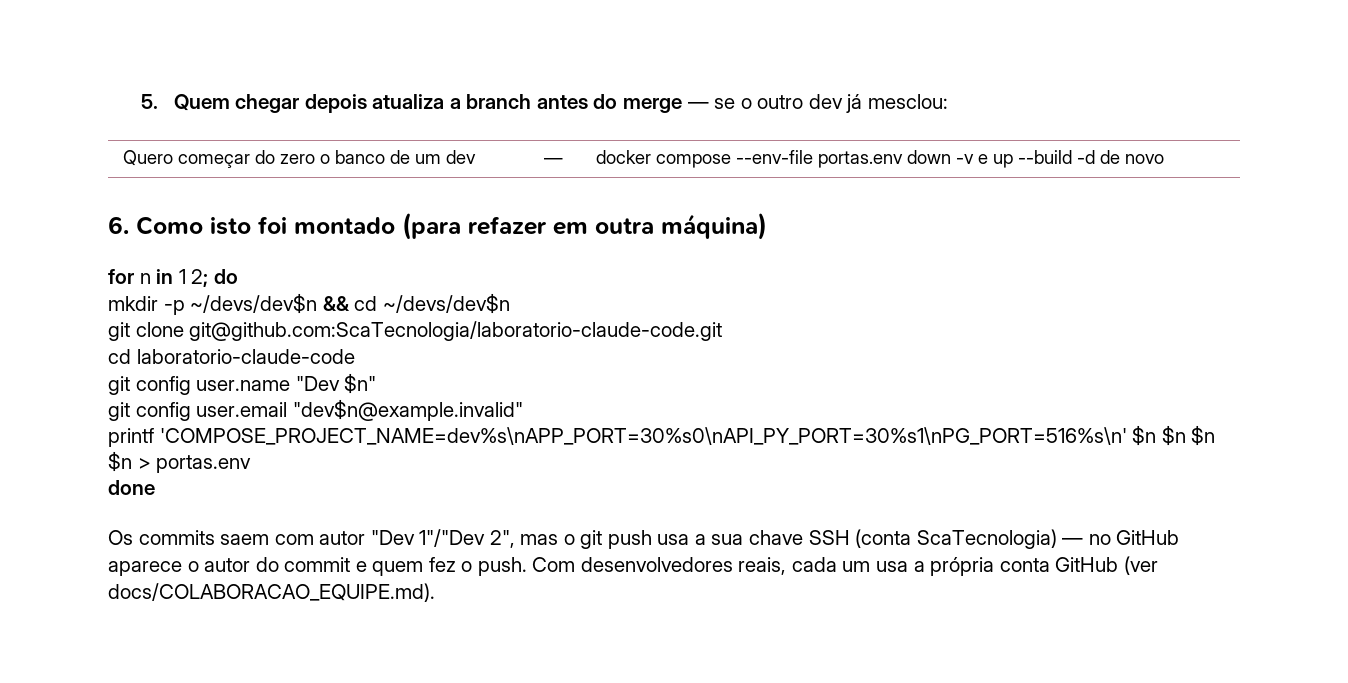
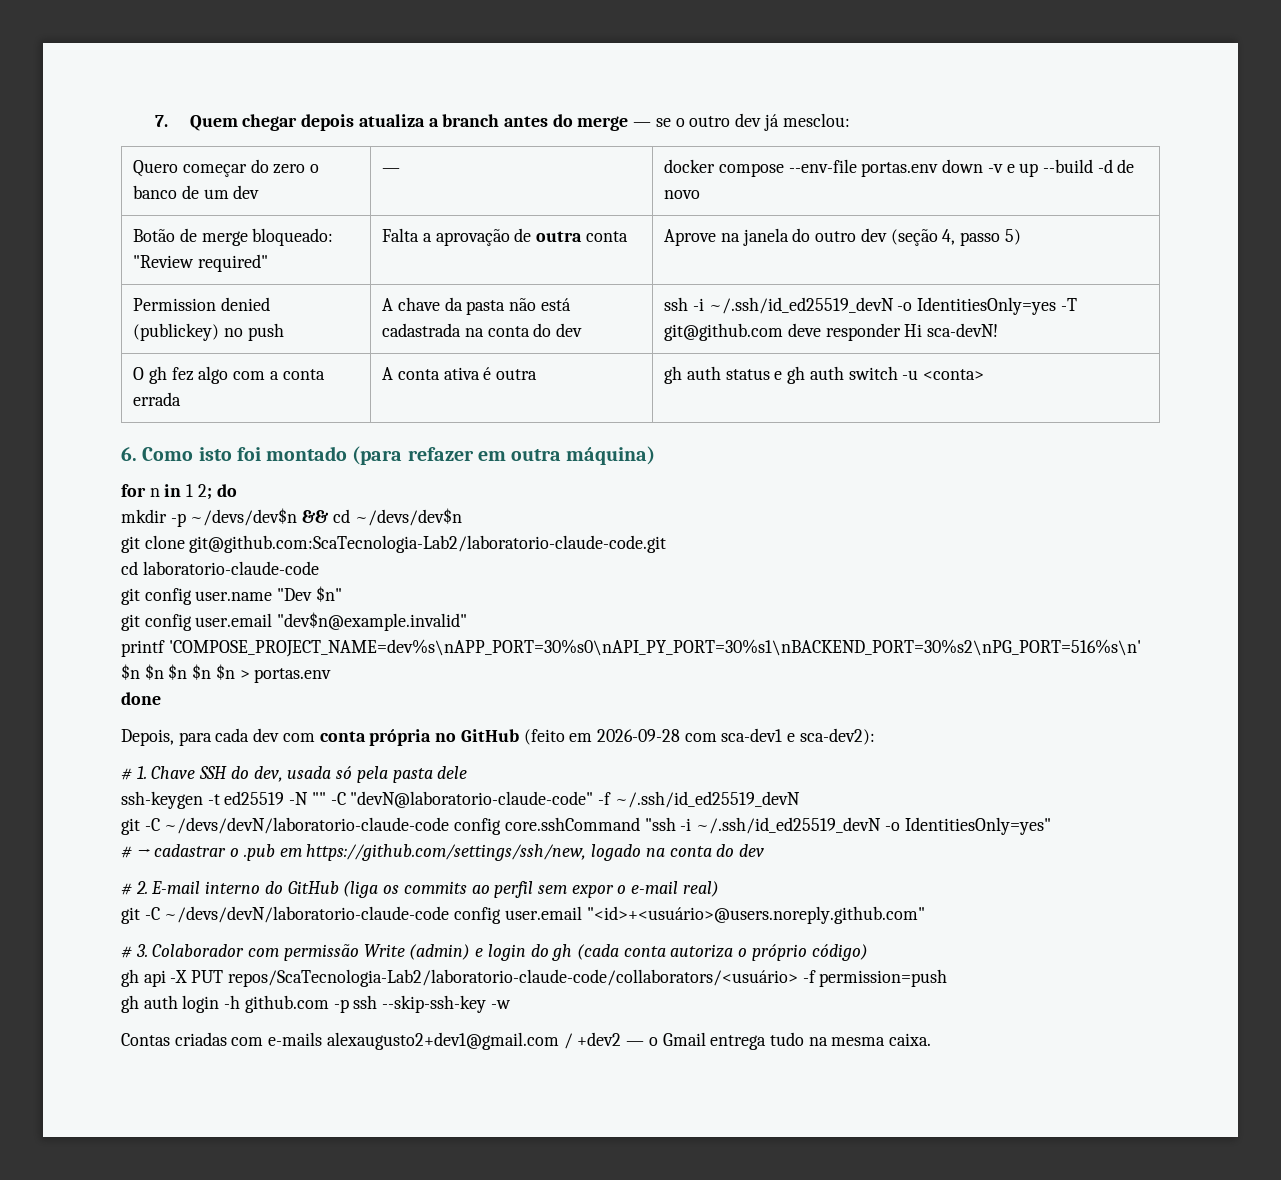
[140,94,158,109] 5. -> [155,115,169,127] 7.
(1164, 159) none -> [133,228,334,246] [133,254,268,272] [382,228,628,246] [664,228,1021,246] [133,297,270,311] [133,323,284,341] [382,297,571,315] [382,323,583,337] [664,297,1077,315] [664,323,999,341] [133,366,325,384] [133,392,182,406] [382,367,538,380] [664,366,984,384] // Botão de merge bloqueado: "Review required" | Falta a aprovação de outra conta | Aprove na janela do outro dev (seção 4, passo 5) // Permission denied (publickey) no push | A chave da pasta não está cadastrada na conta do dev | ssh -i ~/.ssh/id_ed25519_devN -o IdentitiesOnly=yes -T git@github.com deve responder Hi sca-devN! // O gh fez algo com a conta errada | A conta ativa é outra | gh auth status e gh auth switch -u <conta>
[189,321,723,341] git@github.com:ScaTecnologia/laboratorio-claude-code.git -> [189,535,667,553] git@github.com:ScaTecnologia-Lab2/laboratorio-claude-code.git
[159,427,1127,445] 'COMPOSE_PROJECT_NAME=dev%s\nAPP_PORT=30%s0\nAPI_PY_PORT=30%s1\nPG_PORT=516%s\n' -> [168,639,1141,657] [121,664,140,680] 'COMPOSE_PROJECT_NAME=dev%s\nAPP_PORT=30%s0\nAPI_PY_PORT=30%s1\nBACKEND_PORT=30%s2\nPG_PORT=516%s\n' $n
[108,529,1180,549] [108,556,1158,576] [108,583,435,602] Os commits saem com autor "Dev 1"/"Dev 2", mas o git push usa a sua chave SSH (conta ScaTecnologia) — no GitHub aparece o autor do commit e quem fez o push. Com desenvolvedores reais, cada um usa a própria conta GitHub (ver docs/COLABORACAO_EQUIPE.md). -> [121,728,875,746] [121,766,468,783] [121,791,800,809] [121,817,1051,835] [121,844,764,861] [121,881,719,898] [121,906,925,924] [121,943,868,961] [121,969,948,987] [121,995,511,1013] [121,1032,932,1050] Depois, para cada dev com conta própria no GitHub (feito em 2026-09-28 com sca-dev1 e sca-dev2): // # 1. Chave SSH do dev, usada só pela pasta dele // ssh-keygen -t ed25519 -N "" -C "devN@laboratorio-claude-code" -f ~/.ssh/id_ed25519_devN // git -C ~/devs/devN/laboratorio-claude-code config core.sshCommand "ssh -i ~/.ssh/id_ed25519_devN -o IdentitiesOnly=yes" // # → cadastrar o .pub em https://github.com/settings/ssh/new, logado na conta do dev // # 2. E-mail interno do GitHub (liga os commits ao perfil sem expor o e-mail real) // git -C ~/devs/devN/laboratorio-claude-code config user.email "<id>+<usuário>@users.noreply.github.com" // # 3. Colaborador com permissão Write (admin) e login do gh (cada conta autoriza o próprio código) // gh api -X PUT repos/ScaTecnologia-Lab2/laboratorio-claude-code/collaborators/<usuário> -f permission=push // gh auth login -h github.com -p ssh --skip-ssh-key -w // Contas criadas com e-mails alexaugusto2+dev1@gmail.com / +dev2 — o Gmail entrega tudo na mesma caixa.

